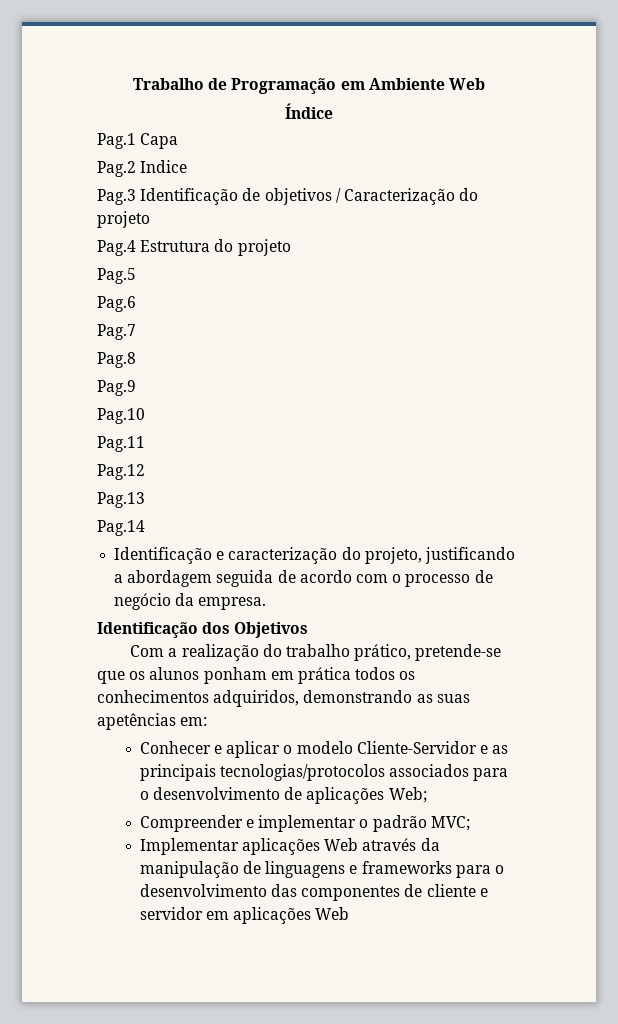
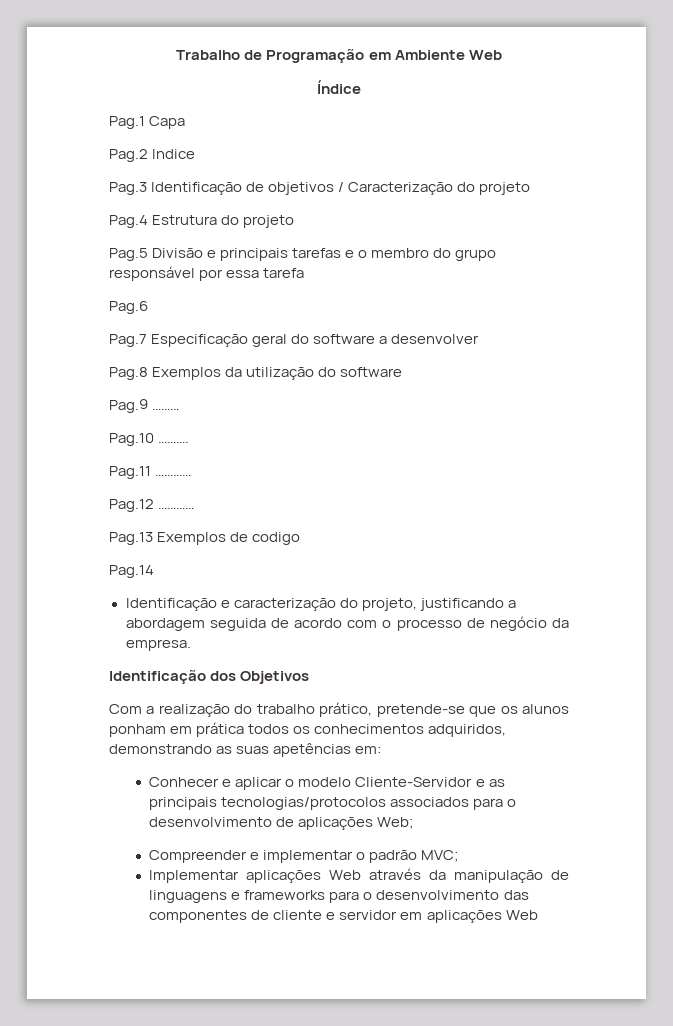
[97,296,136,312] [97,324,136,340] [97,352,136,368] // Pag.6 // Pag.7 // Pag.8 -> [152,248,497,261] [109,266,305,281] [109,301,148,314] [109,334,480,347] [109,367,403,380] Divisão e principais tarefas e o membro do grupo responsável por essa tarefa // Pag.6 // Pag.7 Especificação geral do software a desenvolver // Pag.8 Exemplos da utilização do software
(136, 388) none -> [152,408,180,410] ………
(145, 416) none -> [158,441,190,443] ……….
(145, 444) none -> [155,474,192,476] …………
(145, 472) none -> [158,507,195,509] …………
(145, 500) none -> [157,532,301,545] Exemplos de codigo

